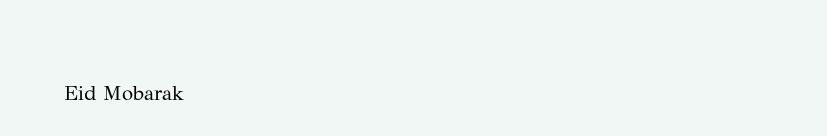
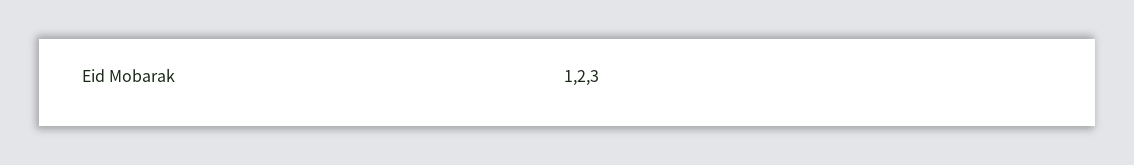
(184, 93) none -> [564,70,599,86] // 1,2,3

